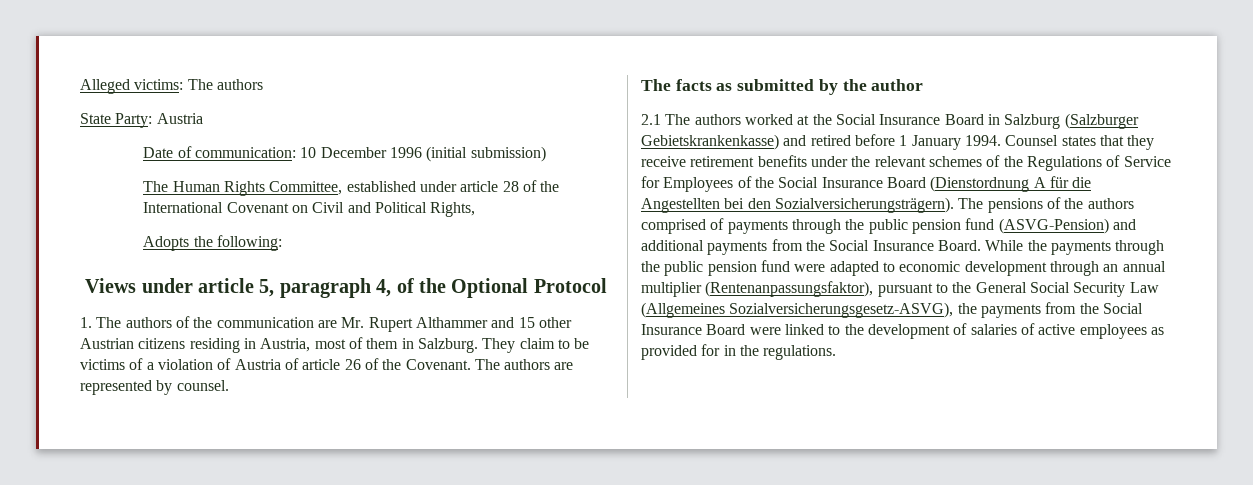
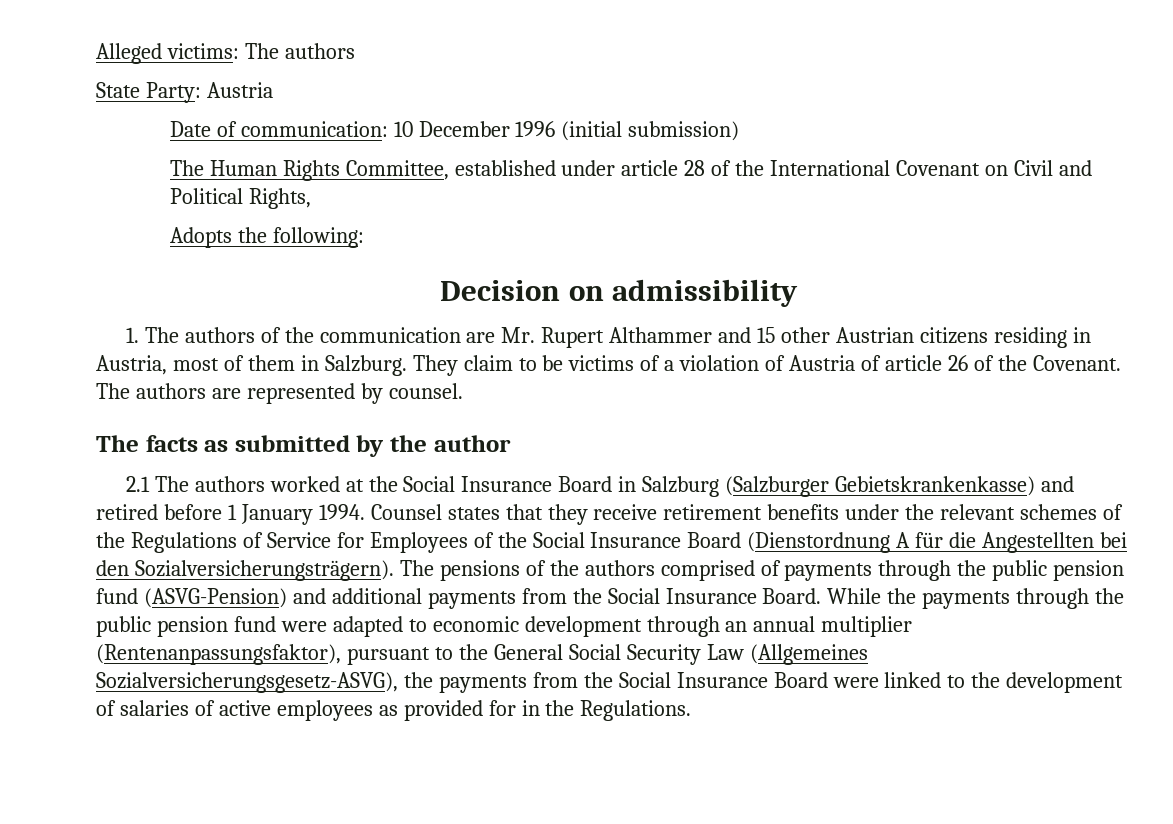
[85,278,607,298] Views under article 5, paragraph 4, of the Optional Protocol -> [440,279,798,307] Decision on admissibility
[763,345,837,360] regulations. -> [580,700,692,721] Regulations.

